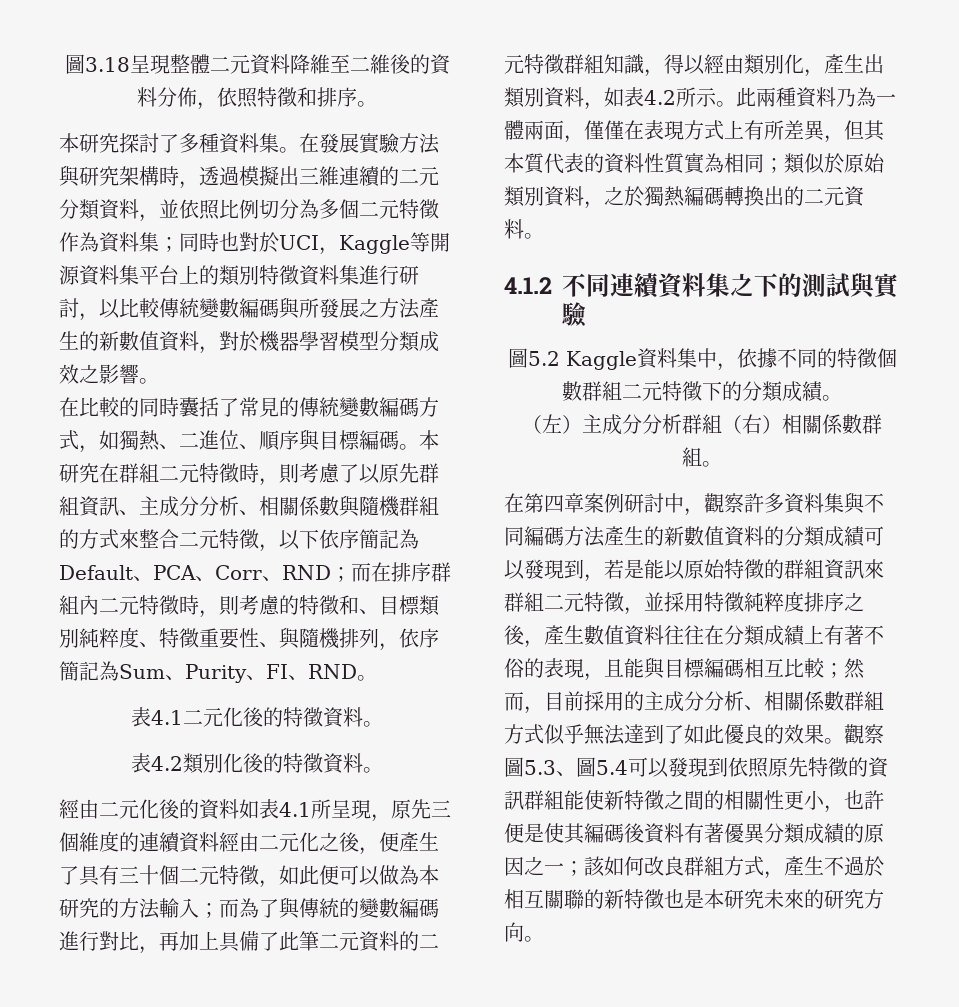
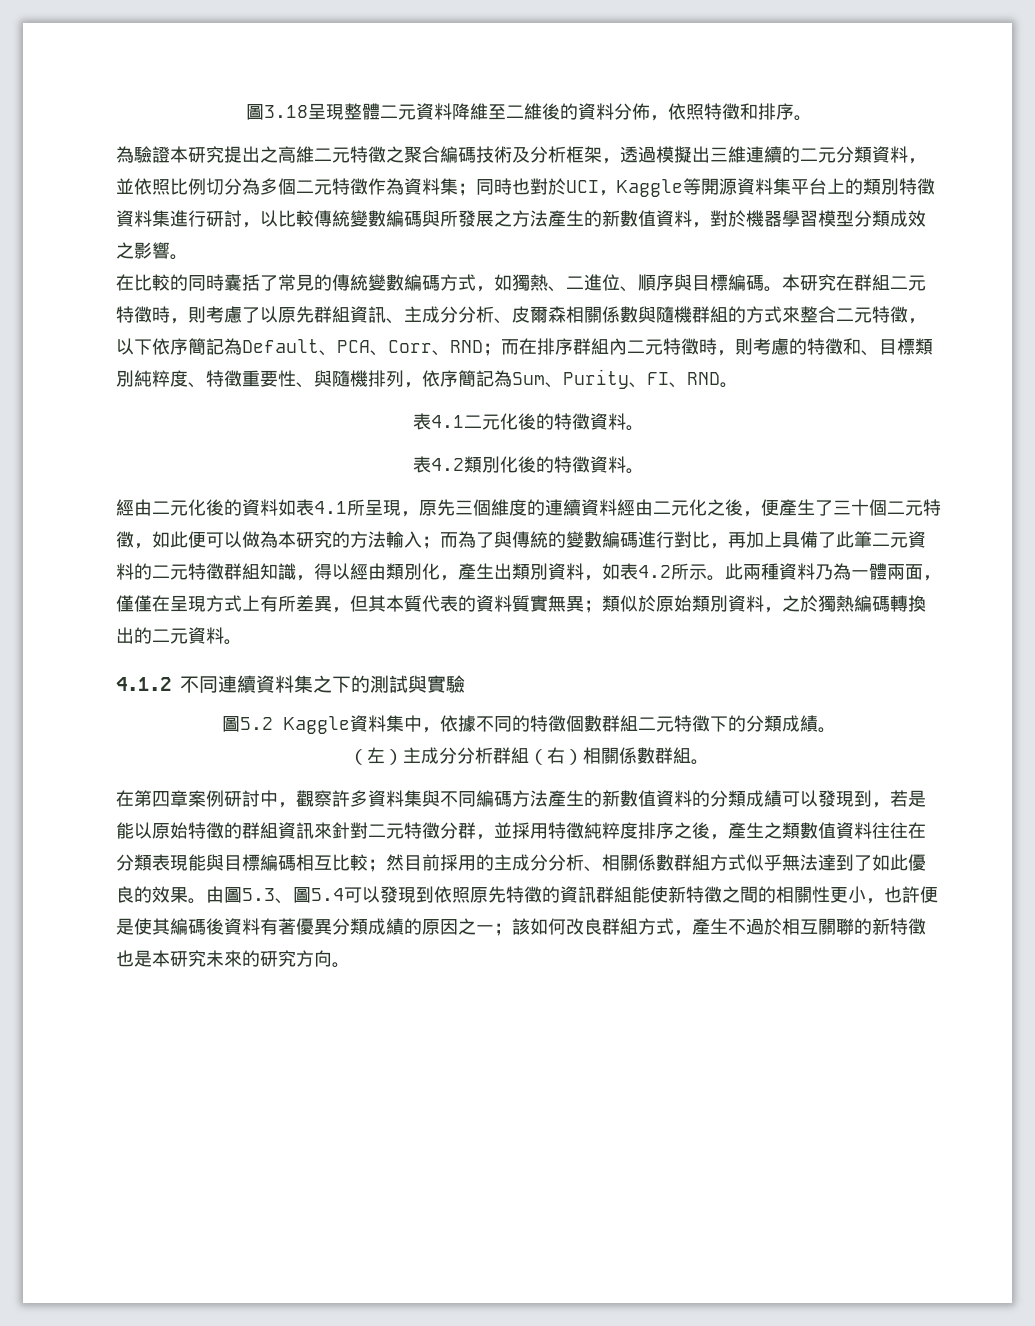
[59,133,440,154] [59,165,179,187] 本研究探討了多種資料集。在發展實驗方法與研究架構時 -> [116,146,602,163] 為驗證本研究提出之高維二元特徵之聚合編碼技術及分析框架
(259, 512) none -> [512,306,566,323] 皮爾森
[79,865,119,886] 具有 -> (833, 508) none
[644,120,664,140] 表 -> [170,595,188,612] 呈
[644,153,764,174] 性質實為相同 -> [512,595,584,612] 質實無異
[504,592,624,612] 群組二元特徵 -> [332,822,476,839] 針對二元特徵分群
(584, 634) none -> [764,822,800,839] 之類
[764,625,884,646] [504,658,624,681] 成績上有著不俗的表現，且 -> [152,854,188,871] 表現
[504,692,544,714] 而， -> (404, 862) none
[844,724,884,744] 觀察 -> [206,886,224,903] 由

